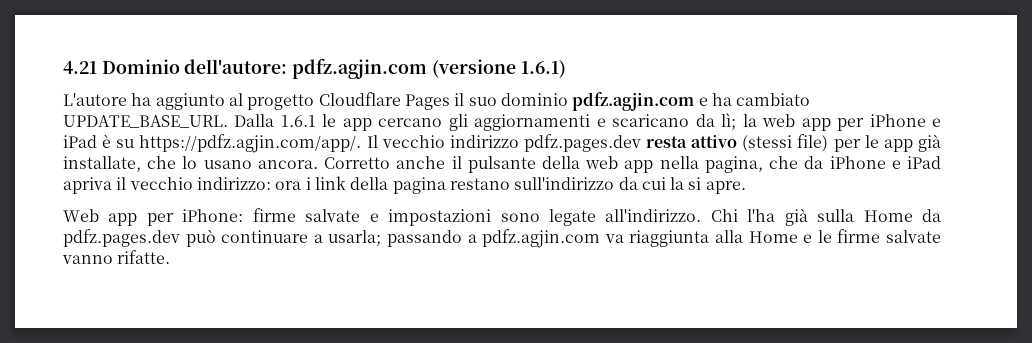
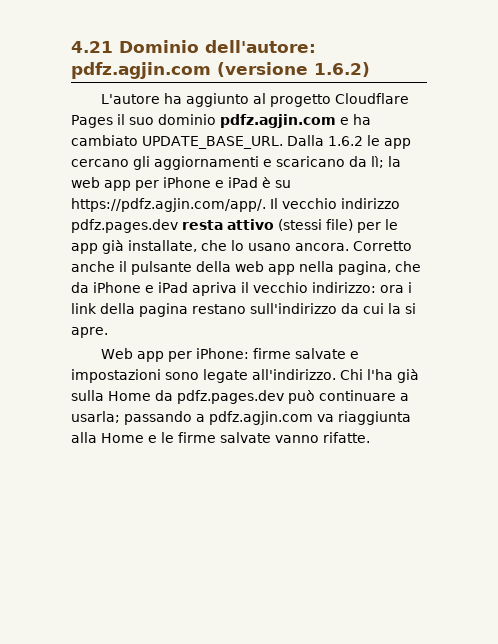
[520,60,566,78] 1.6.1) -> [314,62,370,77] 1.6.2)
[280,115,316,127] 1.6.1 -> [327,136,363,146] 1.6.2

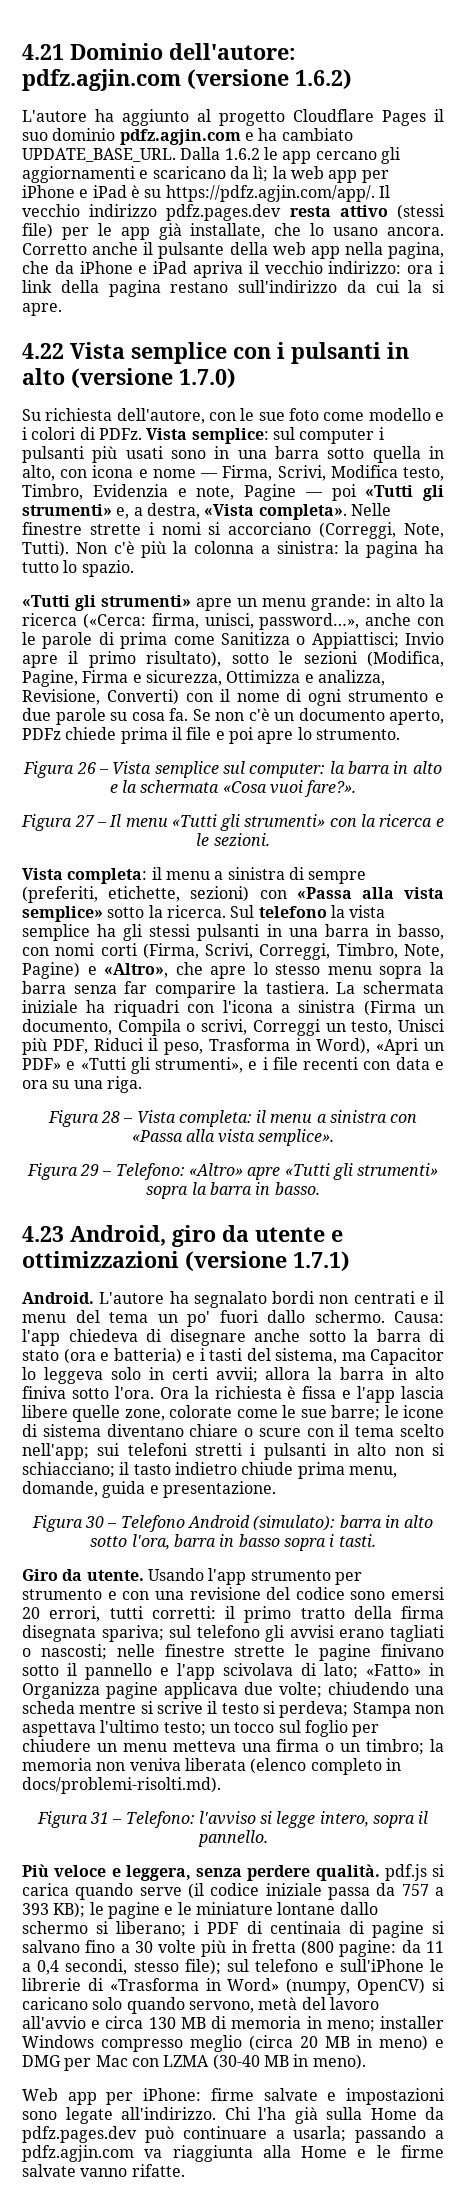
(108, 332) none -> [22,342,409,364] [22,368,236,388] [22,408,444,424] [22,427,384,444] [22,446,444,463] [22,465,445,481] [22,484,444,501] [22,503,391,520] [22,522,444,539] [22,541,445,558] [22,560,134,577] [22,594,444,611] [22,613,444,630] [22,632,444,649] [22,651,444,668] [22,670,385,687] [22,689,444,706] [22,708,444,725] [22,727,400,744] [23,761,442,778] [109,780,357,797] [21,814,444,831] [196,833,270,846] [22,867,367,884] [22,886,445,903] [22,905,386,922] [22,924,444,941] [22,943,444,960] [22,962,444,979] [22,981,444,998] [22,1000,444,1017] [22,1019,445,1036] [22,1038,444,1055] [22,1057,444,1074] [22,1076,142,1093] [47,1110,418,1127] [131,1129,335,1146] [26,1163,439,1180] [146,1182,320,1199] [22,1225,343,1247] [22,1251,350,1271] [22,1291,444,1308] [22,1310,444,1327] [22,1329,444,1346] [22,1348,444,1365] [22,1367,444,1384] [22,1386,444,1403] [22,1405,445,1422] [22,1424,444,1437] [22,1443,444,1460] [22,1462,397,1479] [22,1481,276,1498] [31,1515,434,1532] [90,1534,376,1551] [22,1568,362,1585] [22,1587,444,1600] [22,1606,444,1623] [22,1625,444,1642] [22,1644,444,1661] [22,1663,444,1680] [22,1682,444,1699] [22,1701,444,1718] [22,1720,380,1737] [22,1739,445,1755] [22,1758,401,1775] [22,1777,221,1794] [36,1811,429,1828] [197,1830,268,1847] [22,1864,444,1881] [22,1883,444,1900] [22,1902,378,1919] [22,1921,444,1938] [22,1940,444,1957] [22,1959,445,1975] [22,1978,444,1995] [22,1997,379,2014] [22,2016,445,2032] [22,2035,444,2052] [22,2054,366,2071] // 4.22 Vista semplice con i pulsanti in alto (versione 1.7.0) // Su richiesta dell'autore, con le sue foto come modello e i colori di PDFz. Vista semplice: sul computer i pulsanti più usati sono in una barra sotto quella in alto, con icona e nome — Firma, Scrivi, Modifica testo, Timbro, Evidenzia e note, Pagine — poi «Tutti gli strumenti» e, a destra, «Vista completa». Nelle finestre strette i nomi si accorciano (Correggi, Note, Tutti). Non c'è più la colonna a sinistra: la pagina ha tutto lo spazio. // «Tutti gli strumenti» apre un menu grande: in alto la ricerca («Cerca: firma, unisci, password…», anche con le parole di prima come Sanitizza o Appiattisci; Invio apre il primo risultato), sotto le sezioni (Modifica, Pagine, Firma e sicurezza, Ottimizza e analizza, Revisione, Converti) con il nome di ogni strumento e due parole su cosa fa. Se non c'è un documento aperto, PDFz chiede prima il file e poi apre lo strumento. // Figura 26 – Vista semplice sul computer: la barra in alto e la schermata «Cosa vuoi fare?». // Figura 27 – Il menu «Tutti gli strumenti» con la ricerca e le sezioni. // Vista completa: il menu a sinistra di sempre (preferiti, etichette, sezioni) con «Passa alla vista semplice» sotto la ricerca. Sul telefono la vista semplice ha gli stessi pulsanti in una barra in basso, con nomi corti (Firma, Scrivi, Correggi, Timbro, Note, Pagine) e «Altro», che apre lo stesso menu sopra la barra senza far comparire la tastiera. La schermata iniziale ha riquadri con l'icona a sinistra (Firma un documento, Compila o scrivi, Correggi un testo, Unisci più PDF, Riduci il peso, Trasforma in Word), «Apri un PDF» e «Tutti gli strumenti», e i file recenti con data e ora su una riga. // Figura 28 – Vista completa: il menu a sinistra con «Passa alla vista semplice». // Figura 29 – Telefono: «Altro» apre «Tutti gli strumenti» sopra la barra in basso. // 4.23 Android, giro da utente e ottimizzazioni (versione 1.7.1) // Android. L'autore ha segnalato bordi non centrati e il menu del tema un po' fuori dallo schermo. Causa: l'app chiedeva di disegnare anche sotto la barra di stato (ora e batteria) e i tasti del sistema, ma Capacitor lo leggeva solo in certi avvii; allora la barra in alto finiva sotto l'ora. Ora la richiesta è fissa e l'app lascia libere quelle zone, colorate come le sue barre; le icone di sistema diventano chiare o scure con il tema scelto nell'app; sui telefoni stretti i pulsanti in alto non si schiacciano; il tasto indietro chiude prima menu, domande, guida e presentazione. // Figura 30 – Telefono Android (simulato): barra in alto sotto l'ora, barra in basso sopra i tasti. // Giro da utente. Usando l'app strumento per strumento e con una revisione del codice sono emersi 20 errori, tutti corretti: il primo tratto della firma disegnata spariva; sul telefono gli avvisi erano tagliati o nascosti; nelle finestre strette le pagine finivano sotto il pannello e l'app scivolava di lato; «Fatto» in Organizza pagine applicava due volte; chiudendo una scheda mentre si scrive il testo si perdeva; Stampa non aspettava l'ultimo testo; un tocco sul foglio per chiudere un menu metteva una firma o un timbro; la memoria non veniva liberata (elenco completo in docs/problemi-risolti.md). // Figura 31 – Telefono: l'avviso si legge intero, sopra il pannello. // Più veloce e leggera, senza perdere qualità. pdf.js si carica quando serve (il codice iniziale passa da 757 a 393 KB); le pagine e le miniature lontane dallo schermo si liberano; i PDF di centinaia di pagine si salvano fino a 30 volte più in fretta (800 pagine: da 11 a 0,4 secondi, stesso file); sul telefono e sull'iPhone le librerie di «Trasforma in Word» (numpy, OpenCV) si caricano solo quando servono, metà del lavoro all'avvio e circa 130 MB di memoria in meno; installer Windows compresso meglio (circa 20 MB in meno) e DMG per Mac con LZMA (30-40 MB in meno).

